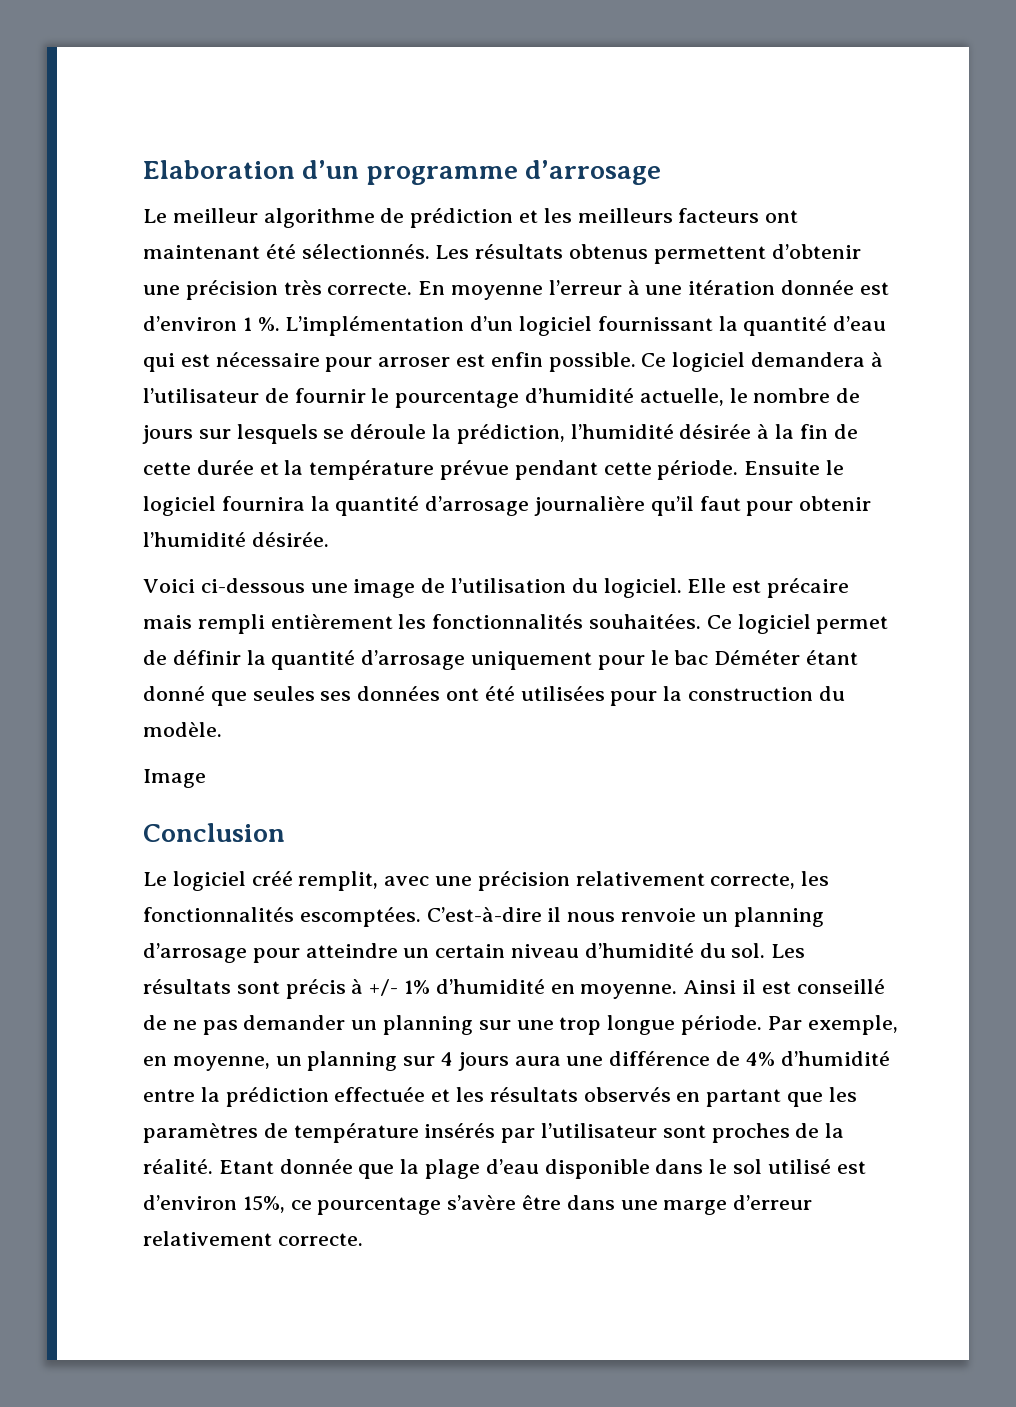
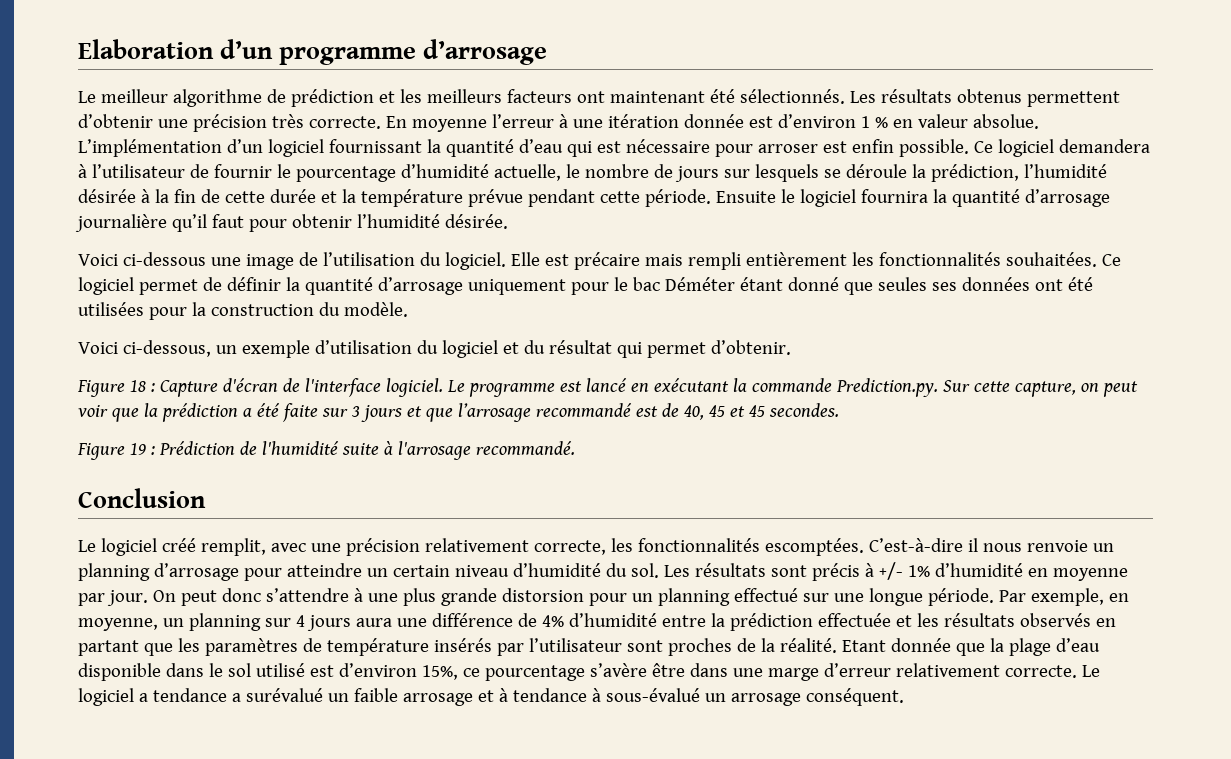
[257,317,280,331] %. -> [874,114,1039,129] % en valeur absolue.
[143,769,206,788] Image -> [78,340,791,358] [77,378,1138,397] [78,403,839,422] [77,441,575,460] Voici ci-dessous, un exemple d’utilisation du logiciel et du résultat qui permet d’obtenir. // Figure 18 : Capture d'écran de l'interface logiciel. Le programme est lancé en exécutant la commande Prediction.py. Sur cette capture, on peut voir que la prédiction a été faite sur 3 jours et que l’arrosage recommandé est de 40, 45 et 45 secondes. // Figure 19 : Prédiction de l'humidité suite à l'arrosage recommandé.
[580,979,885,999] [143,1015,474,1035] moyenne. Ainsi il est conseillé de ne pas demander un planning -> [1052,568,1128,581] [78,588,798,606] moyenne par jour. On peut donc s’attendre à une plus grande distorsion pour un planning effectué
[559,1017,602,1035] trop -> (864, 597) none
(363, 1239) none -> [1081,665,1100,677] [78,688,904,706] Le logiciel a tendance a surévalué un faible arrosage et à tendance à sous-évalué un arrosage conséquent.

